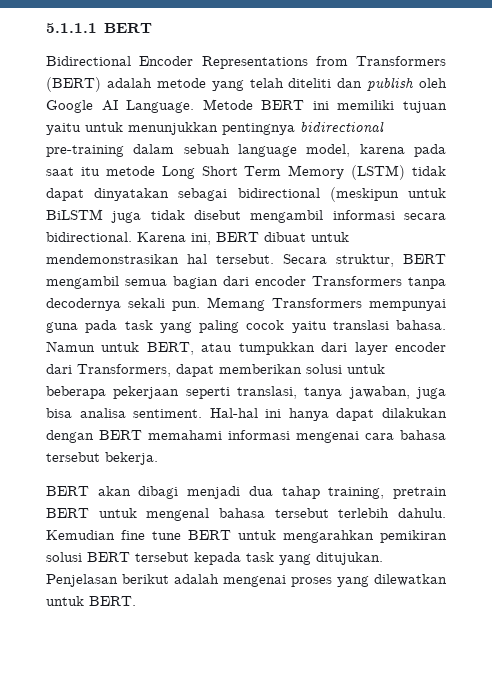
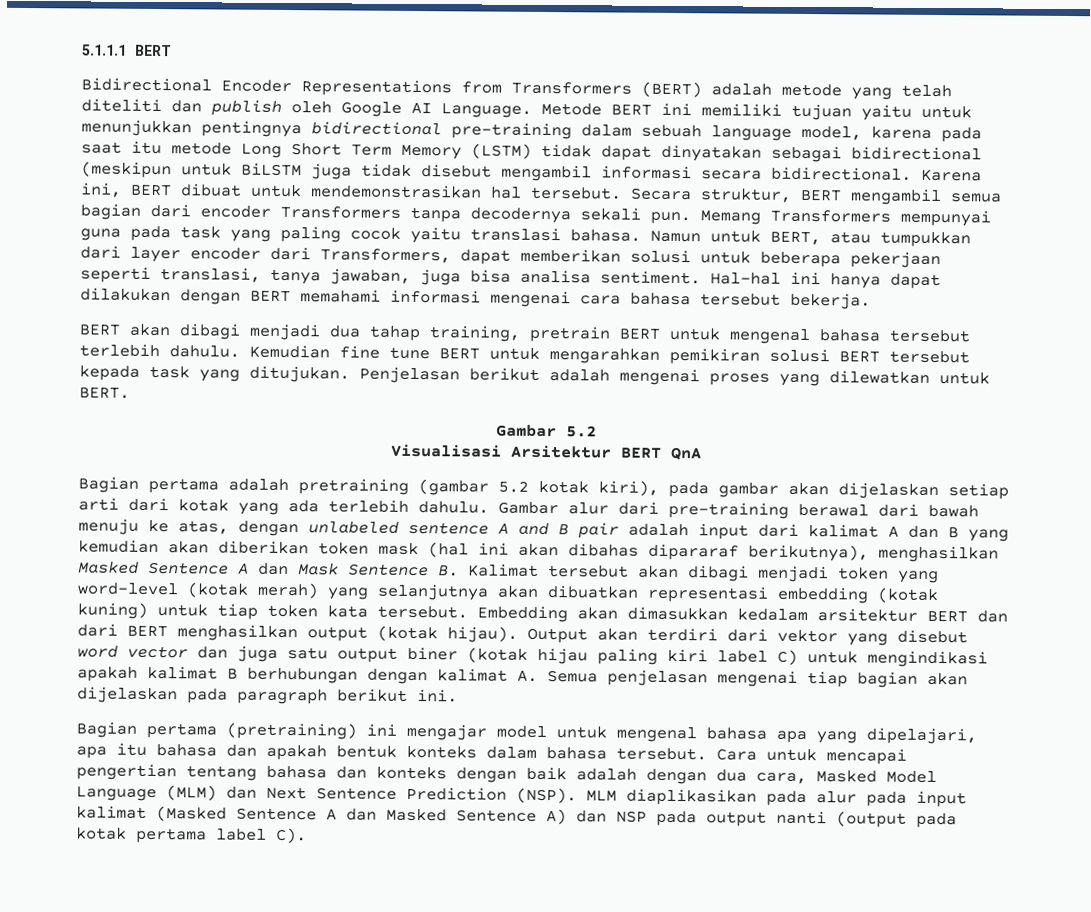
(136, 601) none -> [495,424,597,438] [389,443,702,461] [78,476,1009,500] [78,497,979,519] [78,518,1009,542] [78,539,999,563] [78,561,939,584] [77,582,938,604] [77,602,1008,623] [77,623,968,646] [77,645,988,668] [77,665,968,688] [77,686,458,705] [76,721,977,745] [76,742,907,765] [76,763,937,785] [76,785,967,808] [76,805,957,829] [76,827,307,844] // Gambar 5.2 // Visualisasi Arsitektur BERT QnA // Bagian pertama adalah pretraining (gambar 5.2 kotak kiri), pada gambar akan dijelaskan setiap arti dari kotak yang ada terlebih dahulu. Gambar alur dari pre-training berawal dari bawah menuju ke atas, dengan unlabeled sentence A and B pair adalah input dari kalimat A dan B yang kemudian akan diberikan token mask (hal ini akan dibahas dipararaf berikutnya), menghasilkan Masked Sentence A dan Mask Sentence B. Kalimat tersebut akan dibagi menjadi token yang word-level (kotak merah) yang selanjutnya akan dibuatkan representasi embedding (kotak kuning) untuk tiap token kata tersebut. Embedding akan dimasukkan kedalam arsitektur BERT dan dari BERT menghasilkan output (kotak hijau). Output akan terdiri dari vektor yang disebut word vector dan juga satu output biner (kotak hijau paling kiri label C) untuk mengindikasi apakah kalimat B berhubungan dengan kalimat A. Semua penjelasan mengenai tiap bagian akan dijelaskan pada paragraph berikut ini. // Bagian pertama (pretraining) ini mengajar model untuk mengenal bahasa apa yang dipelajari, apa itu bahasa dan apakah bentuk konteks dalam bahasa tersebut. Cara untuk mencapai pengertian tentang bahasa dan konteks dengan baik adalah dengan dua cara, Masked Model Language (MLM) dan Next Sentence Prediction (NSP). MLM diaplikasikan pada alur pada input kalimat (Masked Sentence A dan Masked Sentence A) dan NSP pada output nanti (output pada kotak pertama label C).

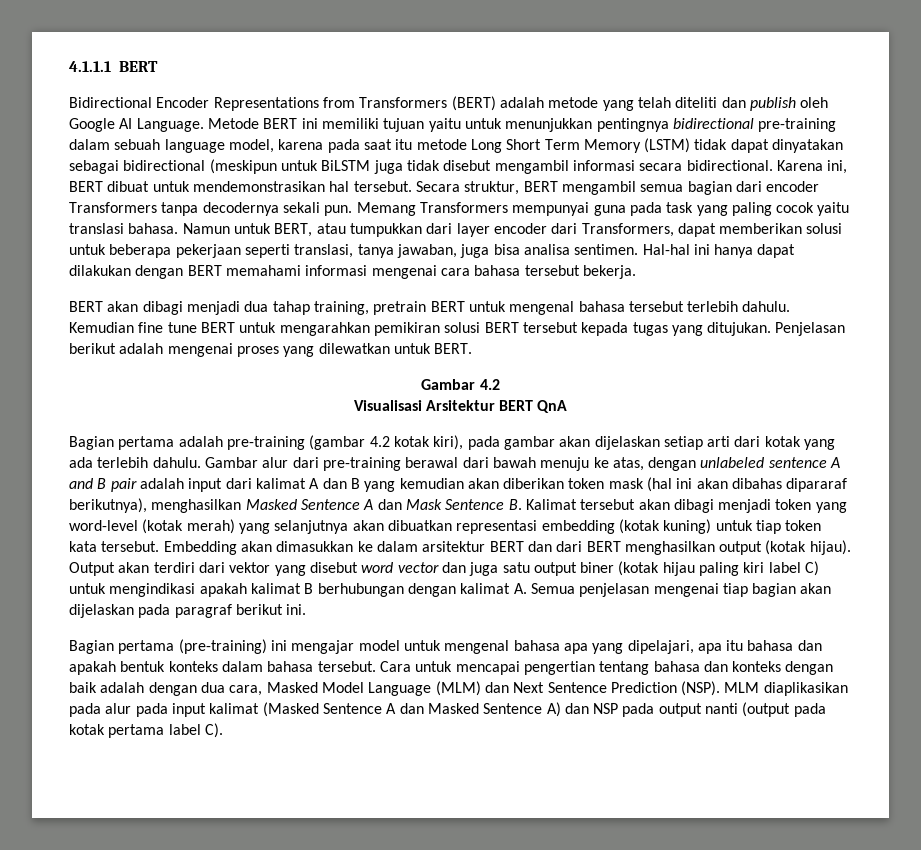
[82,44,127,56] 5.1.1.1 -> [69,61,111,72] 4.1.1.1
[600,270,701,285] sentiment. -> [574,244,639,255] sentimen.
[149,365,190,379] task -> [632,322,668,336] tugas
[565,425,597,438] 5.2 -> [479,379,500,390] 4.2
[298,478,529,496] pretraining (gambar 5.2 -> [226,435,390,450] pre-training (gambar 4.2
[737,608,808,622] kedalam -> [357,541,418,552] ke dalam
[237,688,328,705] paragraph -> [174,604,232,618] paragraf
[226,722,357,740] (pretraining) -> [178,639,267,654] (pre-training)

